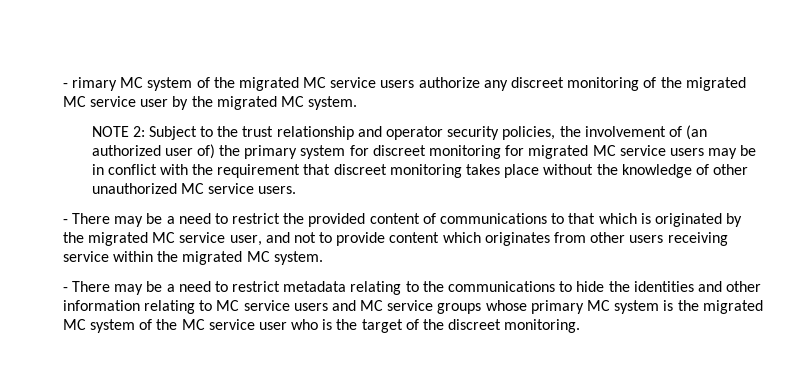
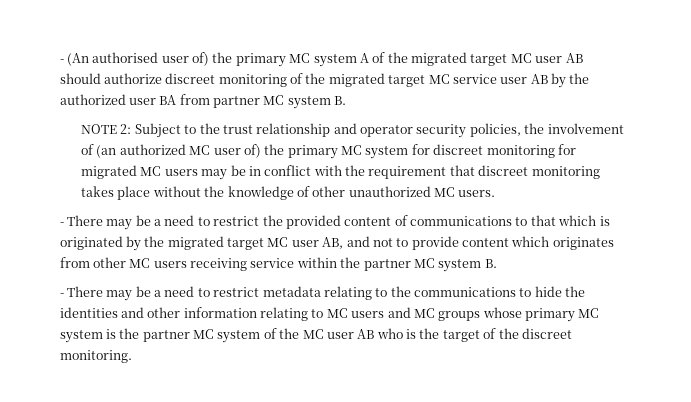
[62,77,508,91] - rimary MC system of the migrated MC service users authorize any -> [59,52,583,67] [59,73,162,84] - (An authorised user of) the primary MC system A of the migrated target MC user AB should authorize
[62,96,358,110] MC service user by the migrated MC system. -> [388,73,590,88] [59,94,347,109] target MC service user AB by the authorized user BA from partner MC system B.
[164,144,298,159] user of) the primary -> [189,144,363,159] MC user of) the primary MC
[619,145,666,156] service -> (162, 171) none
[207,183,254,194] service -> (456, 192) none
[152,232,262,246] MC service user, -> [227,237,344,250] target MC user AB,
(626, 237) none -> [129,258,151,268] MC
[182,251,323,265] migrated MC system. -> [363,258,497,272] partner MC system B.
[243,300,290,311] service -> (348, 313) none
[387,300,434,311] service -> (435, 313) none
[702,300,763,314] migrated -> [142,330,190,342] partner
[208,319,287,330] service user -> [326,329,375,339] user AB

